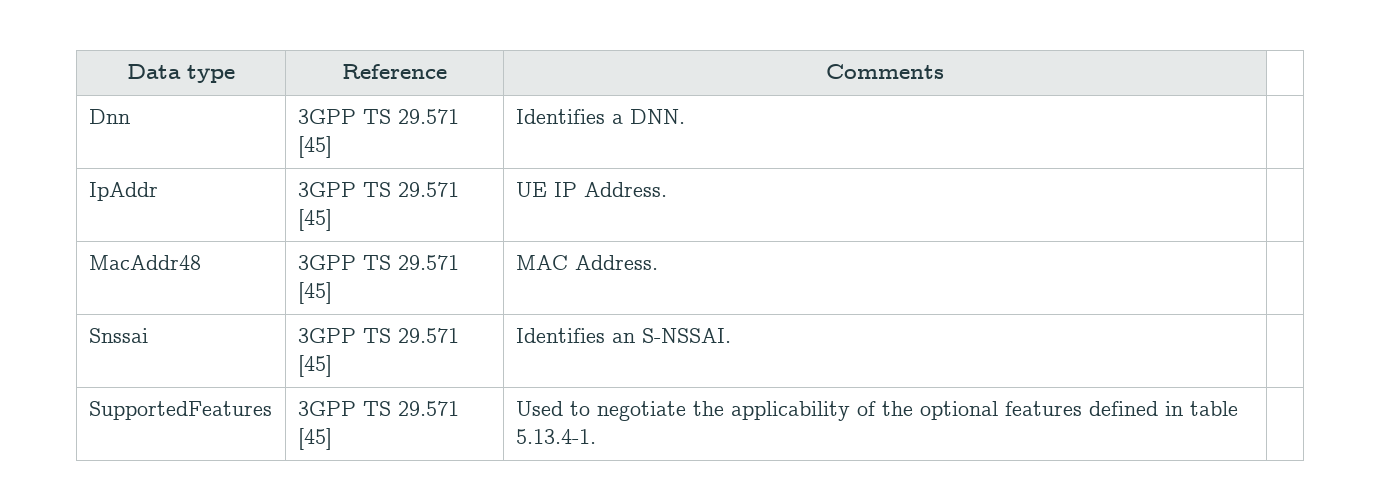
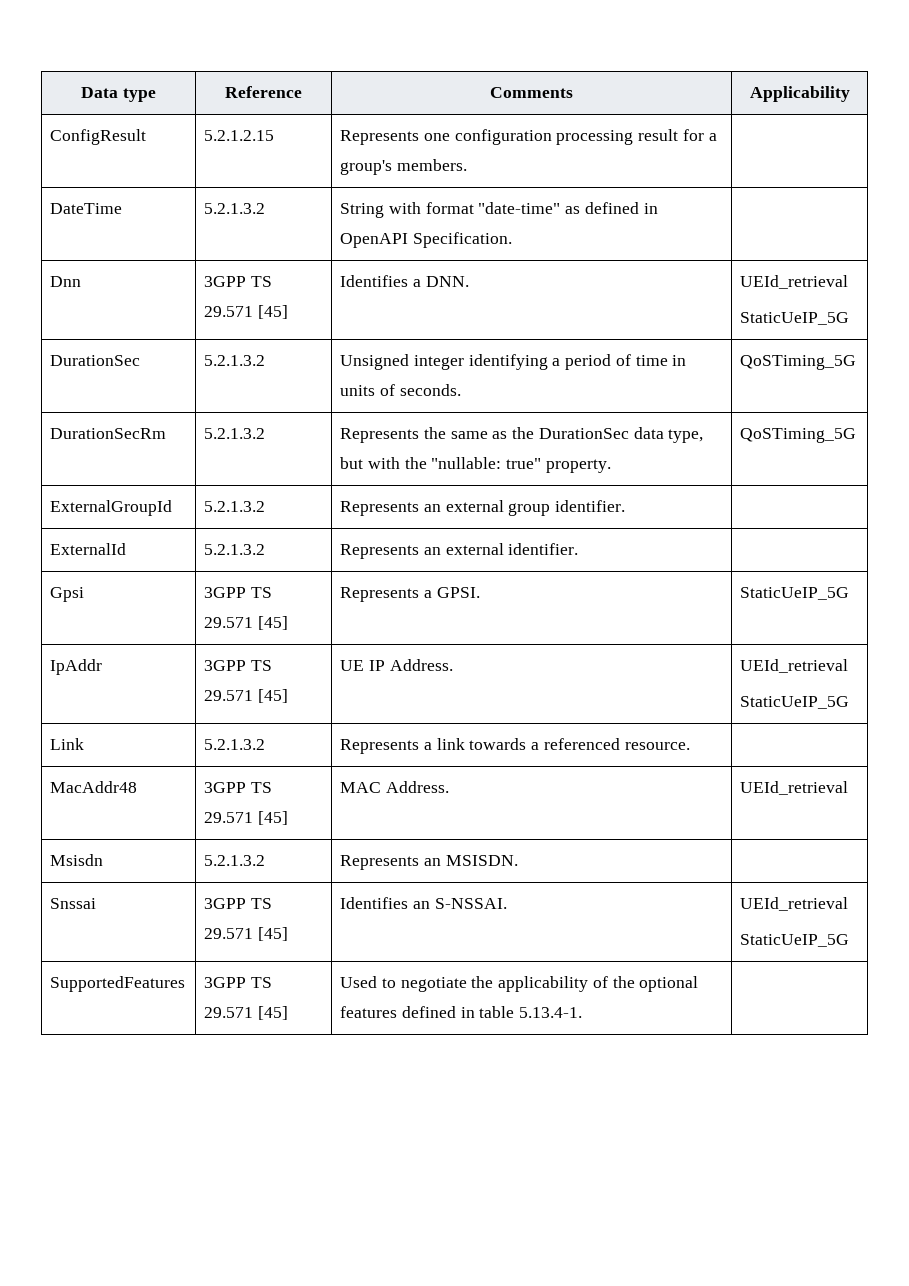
(945, 71) none -> [749,86,850,102] [50,129,147,145] [204,130,275,141] [340,129,717,145] [340,159,468,175] [50,203,123,214] [204,203,266,214] [340,202,658,218] [340,232,513,248] | Applicability // ConfigResult | 5.2.1.2.15 | Represents one configuration processing result for a group's members. | // DateTime | 5.2.1.3.2 | String with format "date-time" as defined in OpenAPI Specification.
(685, 116) none -> [740,275,849,289] [740,312,850,325] [50,355,141,366] [204,355,266,366] [340,354,687,370] [340,384,461,396] [740,355,857,370] [50,428,167,439] [204,428,266,439] [340,427,704,443] [340,457,611,473] [740,428,857,443] [50,500,173,516] [204,501,266,512] [340,500,626,516] [50,543,127,555] [204,544,266,555] [340,543,579,559] [50,587,85,602] [204,587,273,598] [204,616,289,630] [340,587,480,602] [740,587,850,600] UEId_retrieval // StaticUeIP_5G // DurationSec | 5.2.1.3.2 | Unsigned integer identifying a period of time in units of seconds. | QoSTiming_5G // DurationSecRm | 5.2.1.3.2 | Represents the same as the DurationSec data type, but with the "nullable: true" property. | QoSTiming_5G // ExternalGroupId | 5.2.1.3.2 | Represents an external group identifier. | // ExternalId | 5.2.1.3.2 | Represents an external identifier. | // Gpsi | 3GPP TS 29.571 [45] | Represents a GPSI. | StaticUeIP_5G
(667, 189) none -> [740,659,849,673] [740,696,850,709] [50,738,85,750] [204,739,266,750] [340,738,690,754] | UEId_retrieval // StaticUeIP_5G // Link | 5.2.1.3.2 | Represents a link towards a referenced resource.
(658, 262) none -> [740,781,849,795] [50,854,104,866] [204,855,266,866] [340,855,518,870] | UEId_retrieval // Msisdn | 5.2.1.3.2 | Represents an MSISDN.
(731, 335) none -> [740,897,849,911] [740,934,850,947] UEId_retrieval // StaticUeIP_5G

